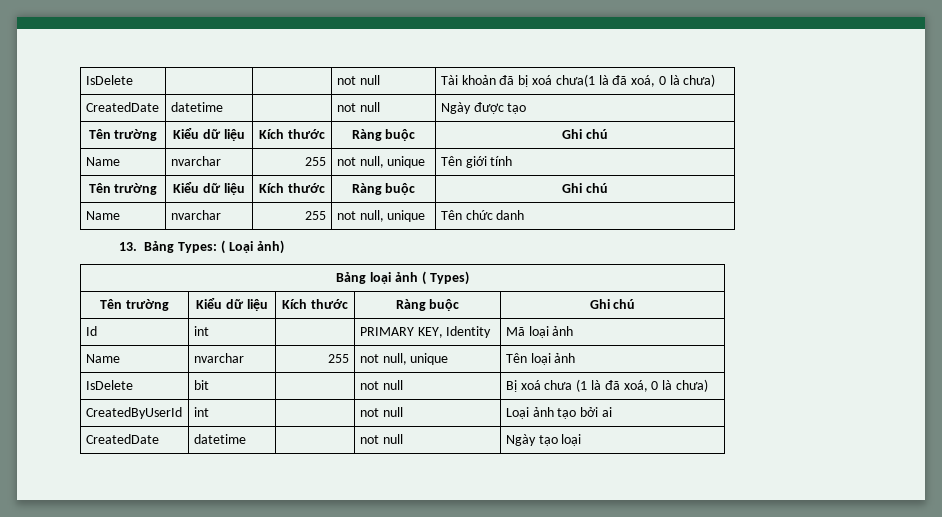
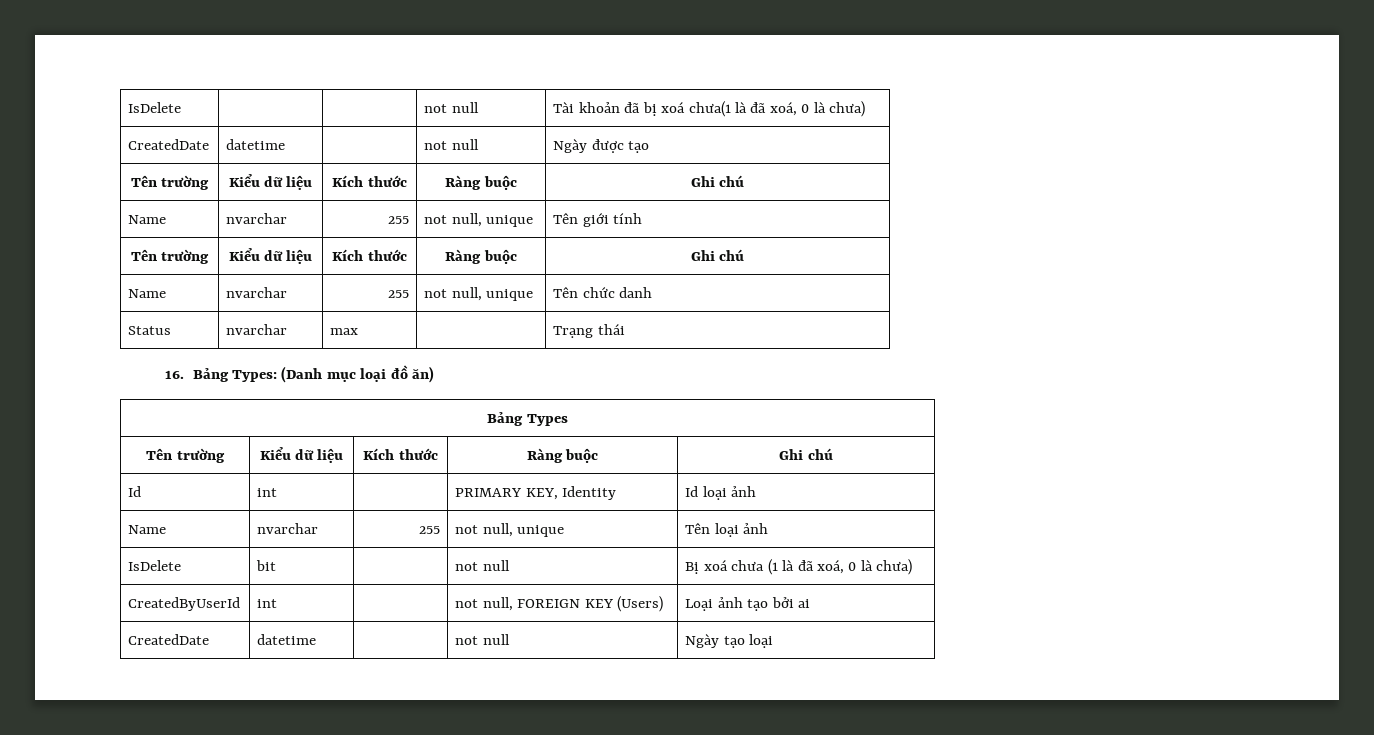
[119,240,284,254] [336,271,469,285] // 13. Bảng Types: ( Loại ảnh) // Bảng loại ảnh ( Types) -> [128,326,172,335] [226,324,288,335] [330,328,359,335] [553,324,625,338] [165,365,435,383] [487,412,568,426] // Status | nvarchar | max | | Trạng thái // 16. Bảng Types: (Danh mục loại đồ ăn) // Bảng Types
[505,327,525,336] Mã -> [685,486,699,497] Id
[382,407,403,417] null -> [482,596,664,612] null, FOREIGN KEY (Users)

